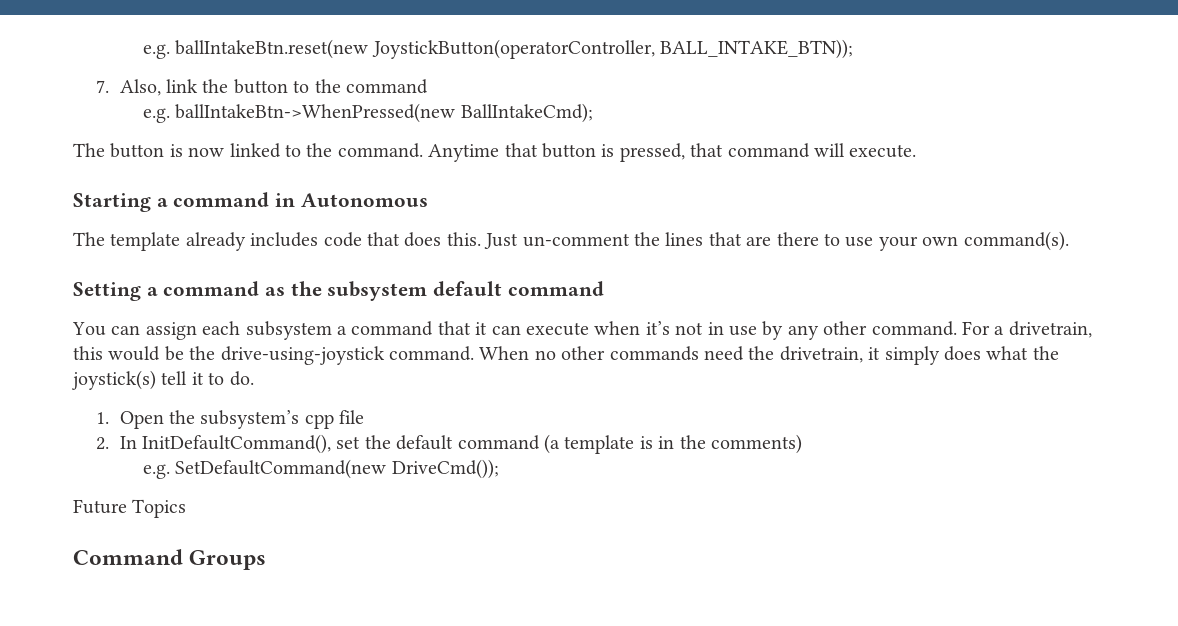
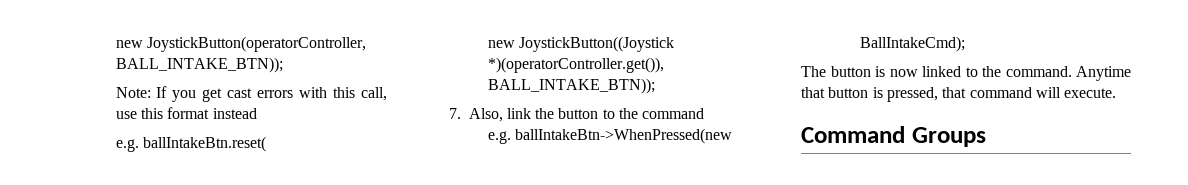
[142,39,655,59] e.g. ballIntakeBtn.reset(new JoystickButton(operatorController, -> [115,36,366,52] [115,57,283,73] [115,86,387,102] [115,107,257,119] [115,136,266,152] [487,36,674,52] [487,57,664,73] new JoystickButton(operatorController, BALL_INTAKE_BTN)); // Note: If you get cast errors with this call, use this format instead // e.g. ballIntakeBtn.reset( // new JoystickButton((Joystick *)(operatorController.get()),
[73,192,428,212] [73,231,1069,251] [73,281,604,301] [72,321,1092,340] [73,346,1059,365] [72,370,254,390] [96,410,365,429] [96,434,803,454] [142,459,499,479] [73,499,187,518] // Starting a command in Autonomous // The template already includes code that does this. Just un-comment the lines that are there to use your own command(s). // Setting a command as the subsystem default command // You can assign each subsystem a command that it can execute when it’s not in use by any other command. For a drivetrain, this would be the drive-using-joystick command. When no other commands need the drivetrain, it simply does what the joystick(s) tell it to do. // 1. Open the subsystem’s cpp file // 2. In InitDefaultCommand(), set the default command (a template is in the comments) // e.g. SetDefaultCommand(new DriveCmd()); // Future Topics -> (1117, 93) none

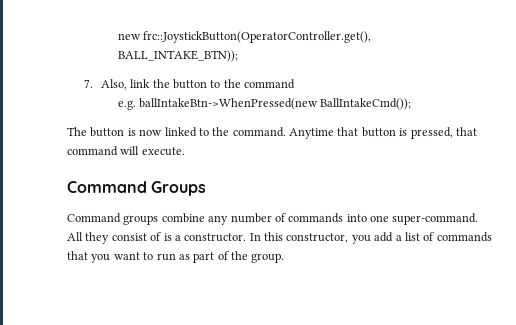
[115,36,366,52] [115,57,283,73] [115,86,387,102] [115,107,257,119] [115,136,266,152] [487,36,674,52] [487,57,664,73] new JoystickButton(operatorController, BALL_INTAKE_BTN)); // Note: If you get cast errors with this call, use this format instead // e.g. ballIntakeBtn.reset( // new JoystickButton((Joystick *)(operatorController.get()), -> [117,31,372,43] new frc::JoystickButton(OperatorController.get(),
[859,36,965,52] BallIntakeCmd); -> [320,98,412,110] BallIntakeCmd());
(986, 137) none -> [67,213,479,225] [67,232,492,244] [67,251,285,263] // Command groups combine any number of commands into one super-command. All they consist of is a constructor. In this constructor, you add a list of commands that you want to run as part of the group.

